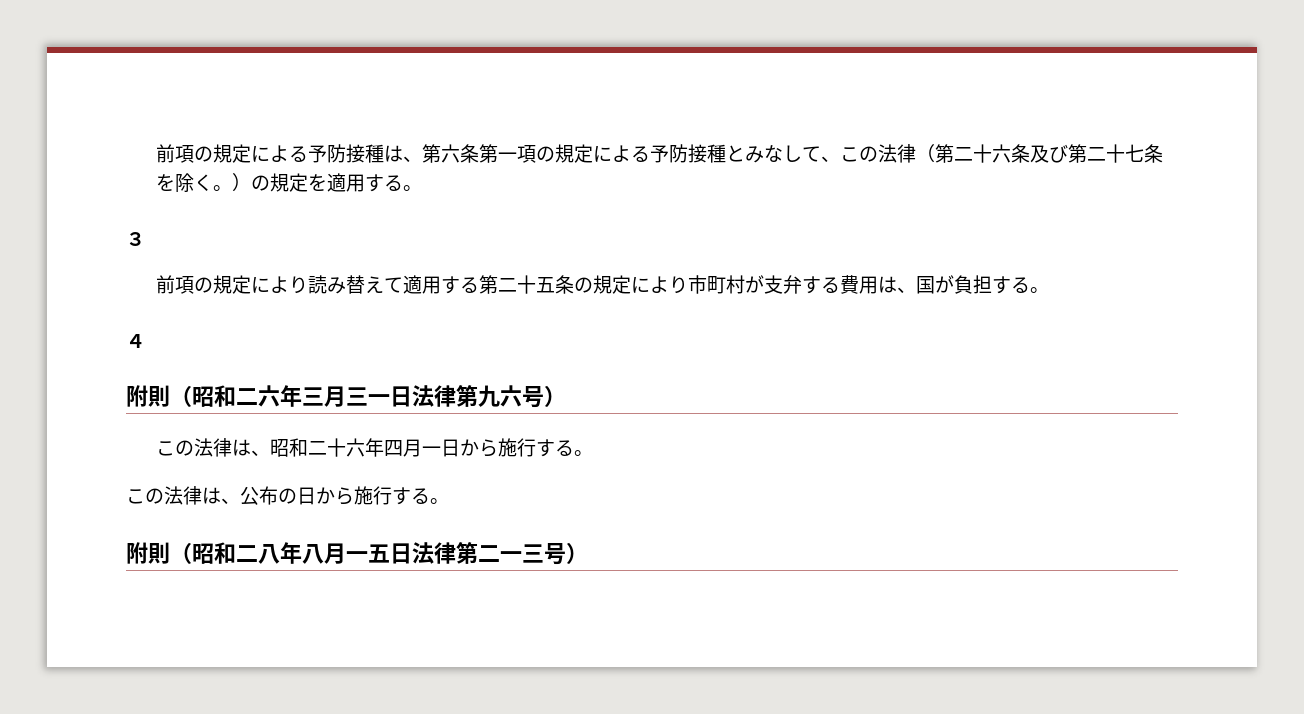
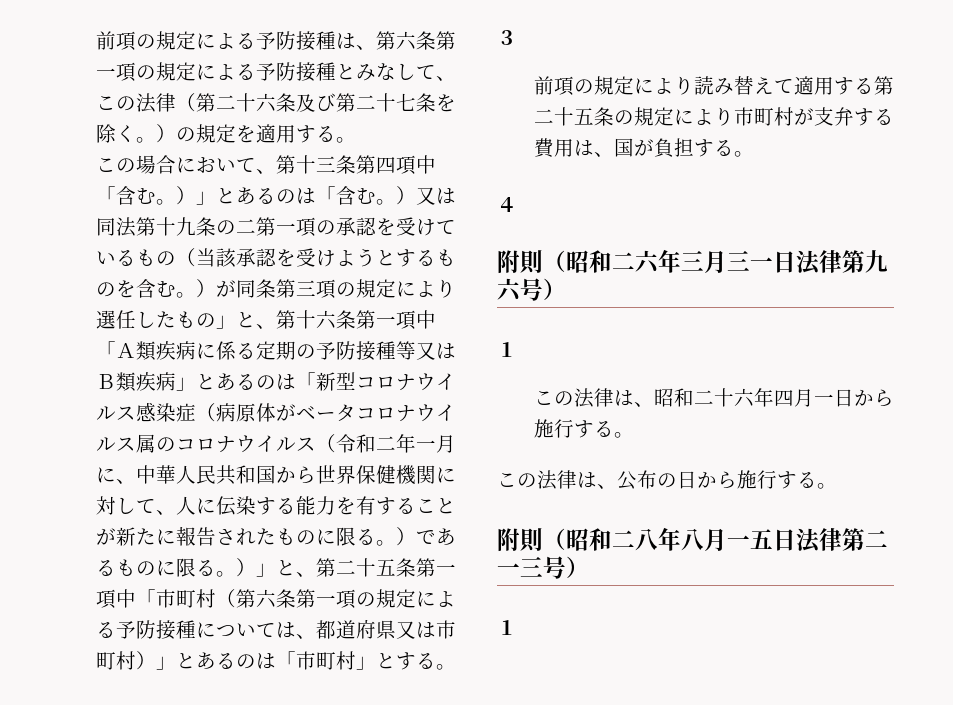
(423, 188) none -> [95,155,436,175] [95,186,456,205] [95,217,456,237] [95,248,456,268] [95,279,456,299] [95,310,436,330] [95,341,456,361] [95,372,456,392] [95,403,456,422] [95,434,456,453] [95,465,456,485] [95,496,456,516] [95,526,456,546] [95,558,456,577] [95,589,456,609] [95,619,456,640] [95,651,456,670] // この場合において、第十三条第四項中「含む。）」とあるのは「含む。）又は同法第十九条の二第一項の承認を受けているもの（当該承認を受けようとするものを含む。）が同条第三項の規定により選任したもの」と、第十六条第一項中「Ａ類疾病に係る定期の予防接種等又はＢ類疾病」とあるのは「新型コロナウイルス感染症（病原体がベータコロナウイルス属のコロナウイルス（令和二年一月に、中華人民共和国から世界保健機関に対して、人に伝染する能力を有することが新たに報告されたものに限る。）であるものに限る。）」と、第二十五条第一項中「市町村（第六条第一項の規定による予防接種については、都道府県又は市町村）」とあるのは「市町村」とする。
(566, 396) none -> [497,342,517,357] // １
(588, 553) none -> [497,620,517,635] // １

